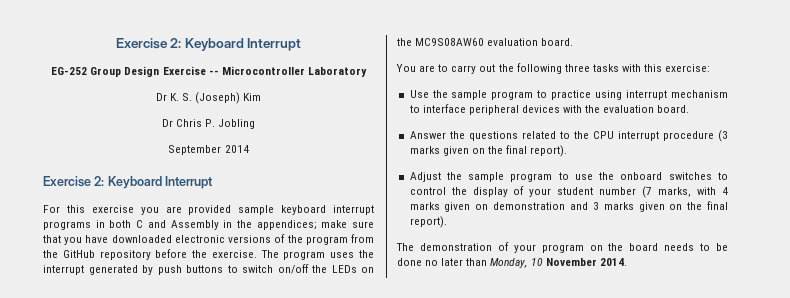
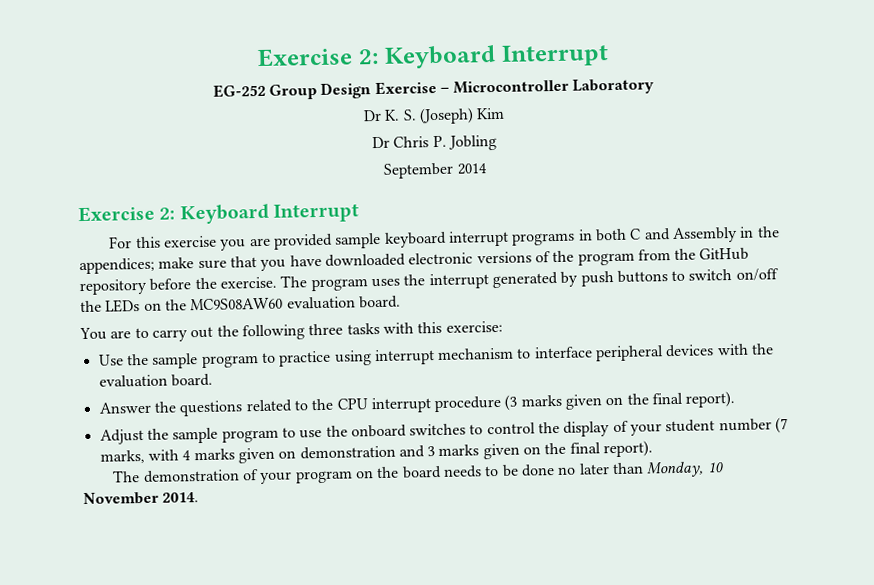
[208,70,219,75] -- -> [439,87,450,93] –

